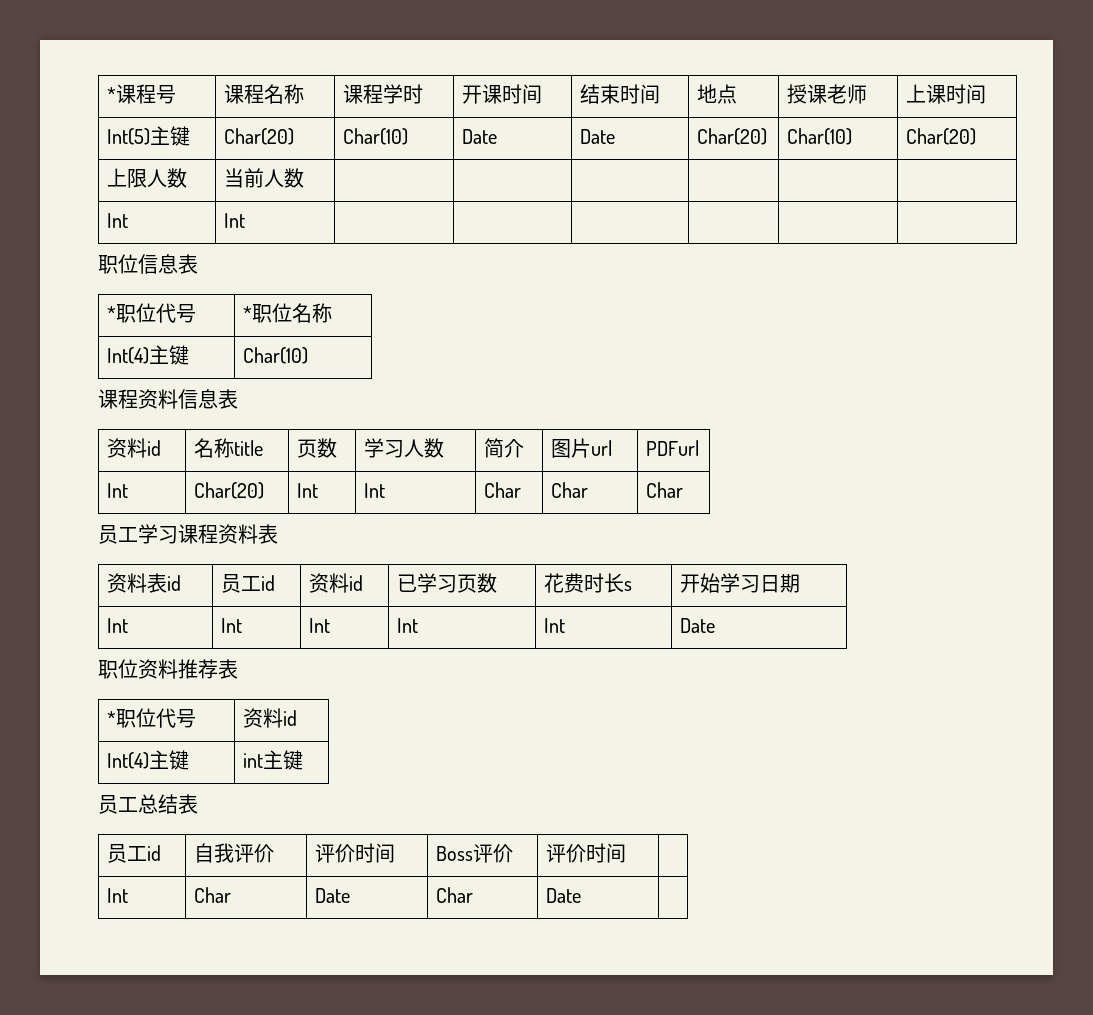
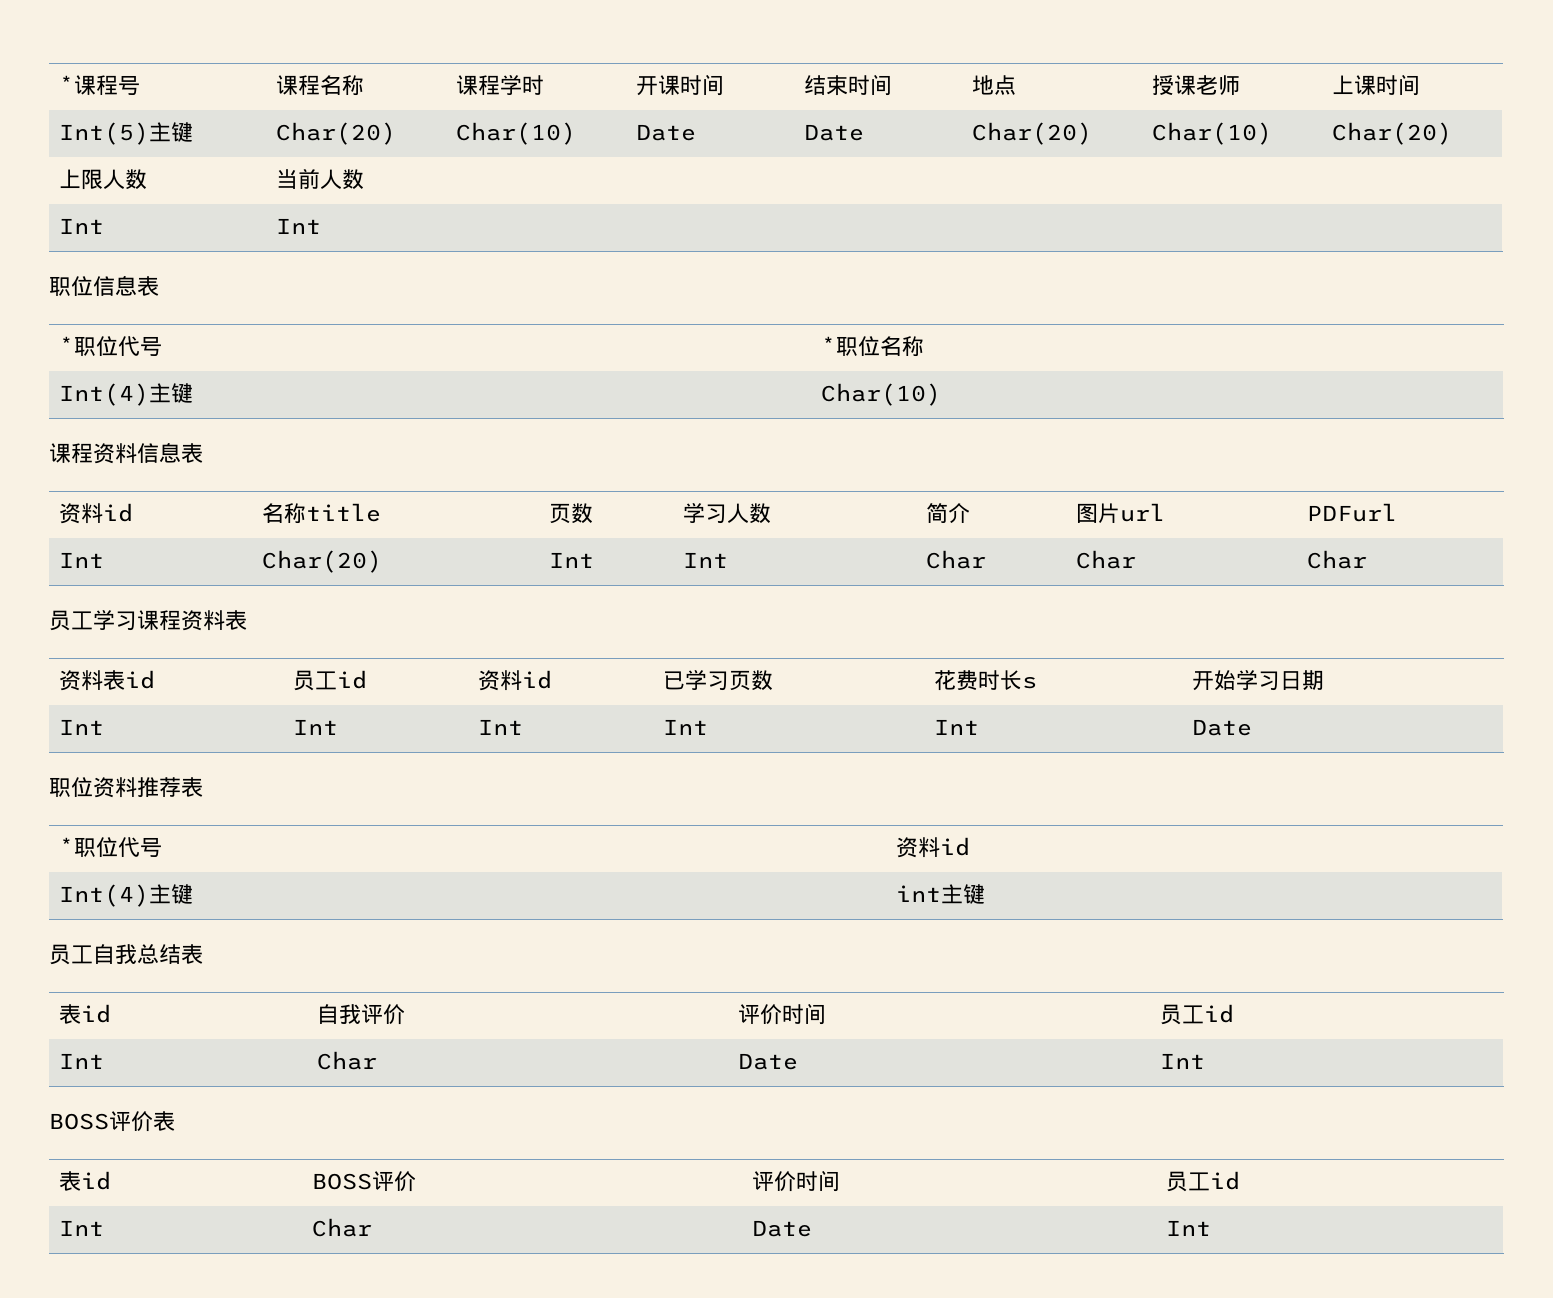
(138, 804) none -> [93,944,137,964] 自我
[107,844,148,863] 员工 -> [59,1004,82,1024] 表
[436,844,514,863] [546,843,627,863] [107,888,129,903] [194,887,232,903] [315,888,351,903] [436,887,474,903] [546,888,582,903] Boss评价 | 评价时间 | // Int | Char | Date | Char | Date | -> [1160,1004,1235,1025] [59,1053,105,1069] [317,1051,378,1070] [738,1053,799,1070] [1160,1053,1206,1069] [49,1111,175,1132] [59,1171,112,1191] [312,1171,417,1192] [752,1170,841,1192] [1166,1171,1241,1192] [59,1220,105,1236] [312,1218,373,1237] [752,1220,813,1237] [1166,1220,1212,1236] 员工id // Int | Char | Date | Int // BOSS评价表 // 表id | BOSS评价 | 评价时间 | 员工id // Int | Char | Date | Int

